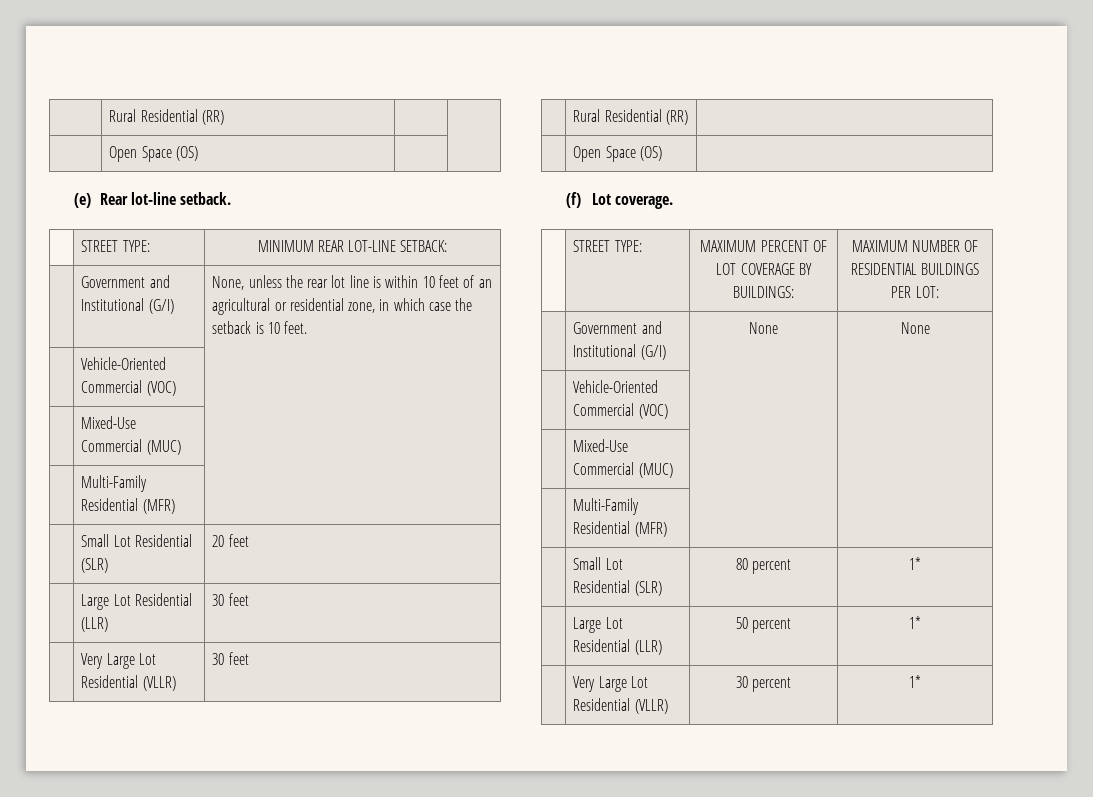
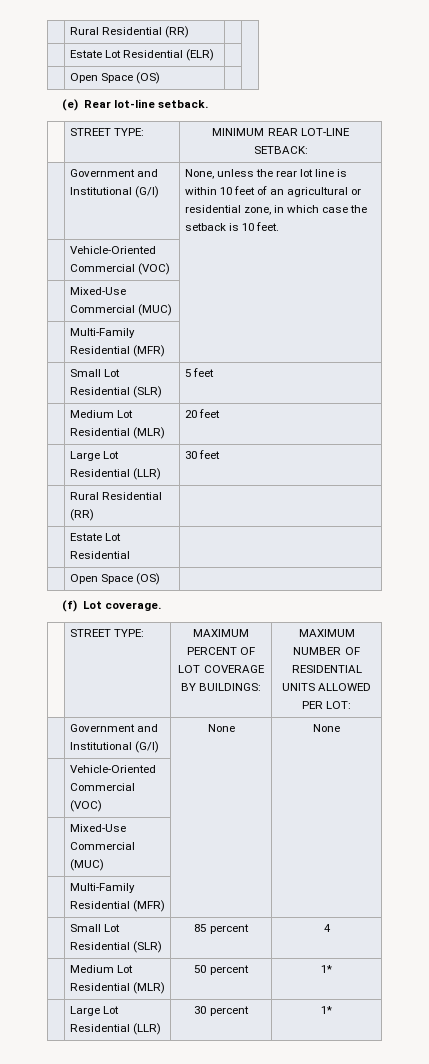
(224, 117) none -> [69,49,215,61] // | Estate Lot Residential (ELR) | |
(109, 565) none -> [184,368,214,377] [69,410,133,418] [69,427,165,439] | 5 feet // | Medium Lot Residential (MLR)
[81,653,156,669] [81,675,176,691] [212,652,249,665] [573,109,688,125] // | Very Large Lot Residential (VLLR) | 30 feet // | Rural Residential (RR) | -> [69,492,162,500] [69,509,94,521] [69,533,121,541] [69,551,130,559] // | Rural Residential (RR) | // | Estate Lot Residential |
[921,263,980,275] BUILDINGS -> [281,683,372,691] UNITS ALLOWED
[735,558,748,570] 80 -> [194,924,249,934] [323,924,331,932] [69,965,133,973] [69,982,165,994] [194,965,207,973] 85 percent | 4 // | Medium Lot Residential (MLR) | 50
[735,617,792,633] [909,616,921,629] [573,676,648,692] [573,698,668,714] | 50 percent | 1* // | Very Large Lot Residential (VLLR) -> (161, 1029) none

